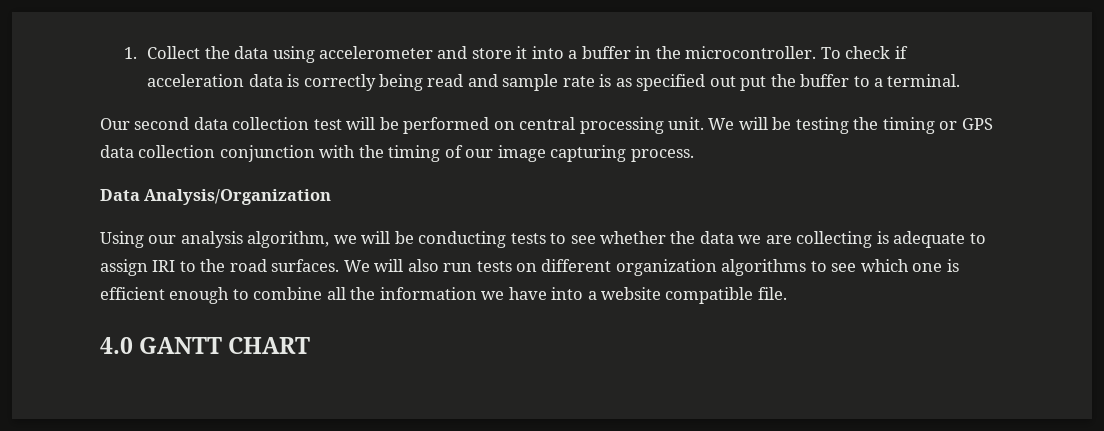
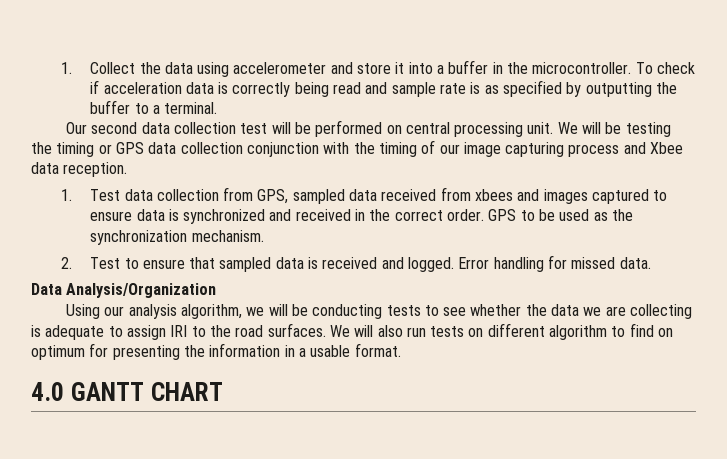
[709,76,767,91] out put -> [566,82,652,97] by outputting
[630,149,694,162] process. -> [568,142,684,157] [31,162,128,177] [60,187,668,204] [90,209,633,224] [90,230,264,245] [60,255,651,272] process and Xbee data reception. // 1. Test data collection from GPS, sampled data received from xbees and images captured to ensure data is synchronized and received in the correct order. GPS to be used as the synchronization mechanism. // 2. Test to ensure that sampled data is received and logged. Error handling for missed data.
[615,259,959,276] [100,287,787,304] organization algorithms to see which one is efficient enough to combine all the information we have into a website compatible file. -> [549,323,674,340] [31,343,401,360] algorithm to find on optimum for presenting the information in a usable format.

